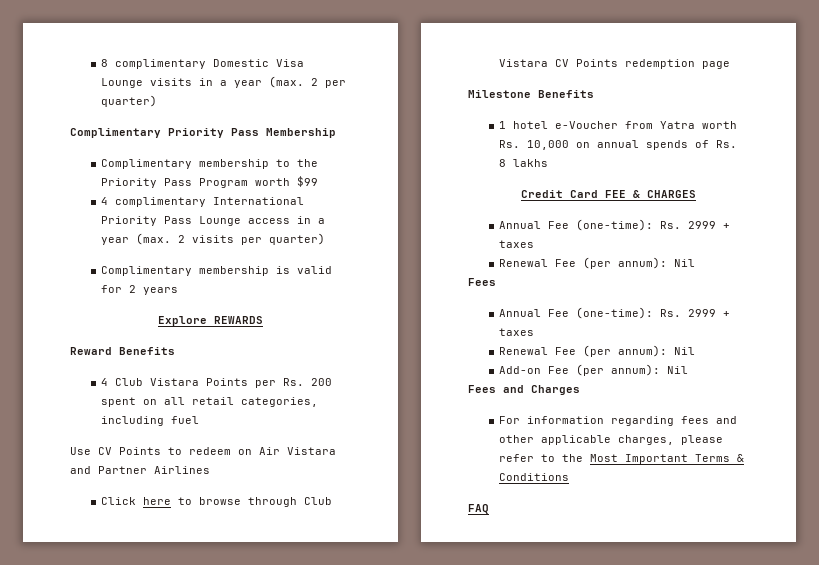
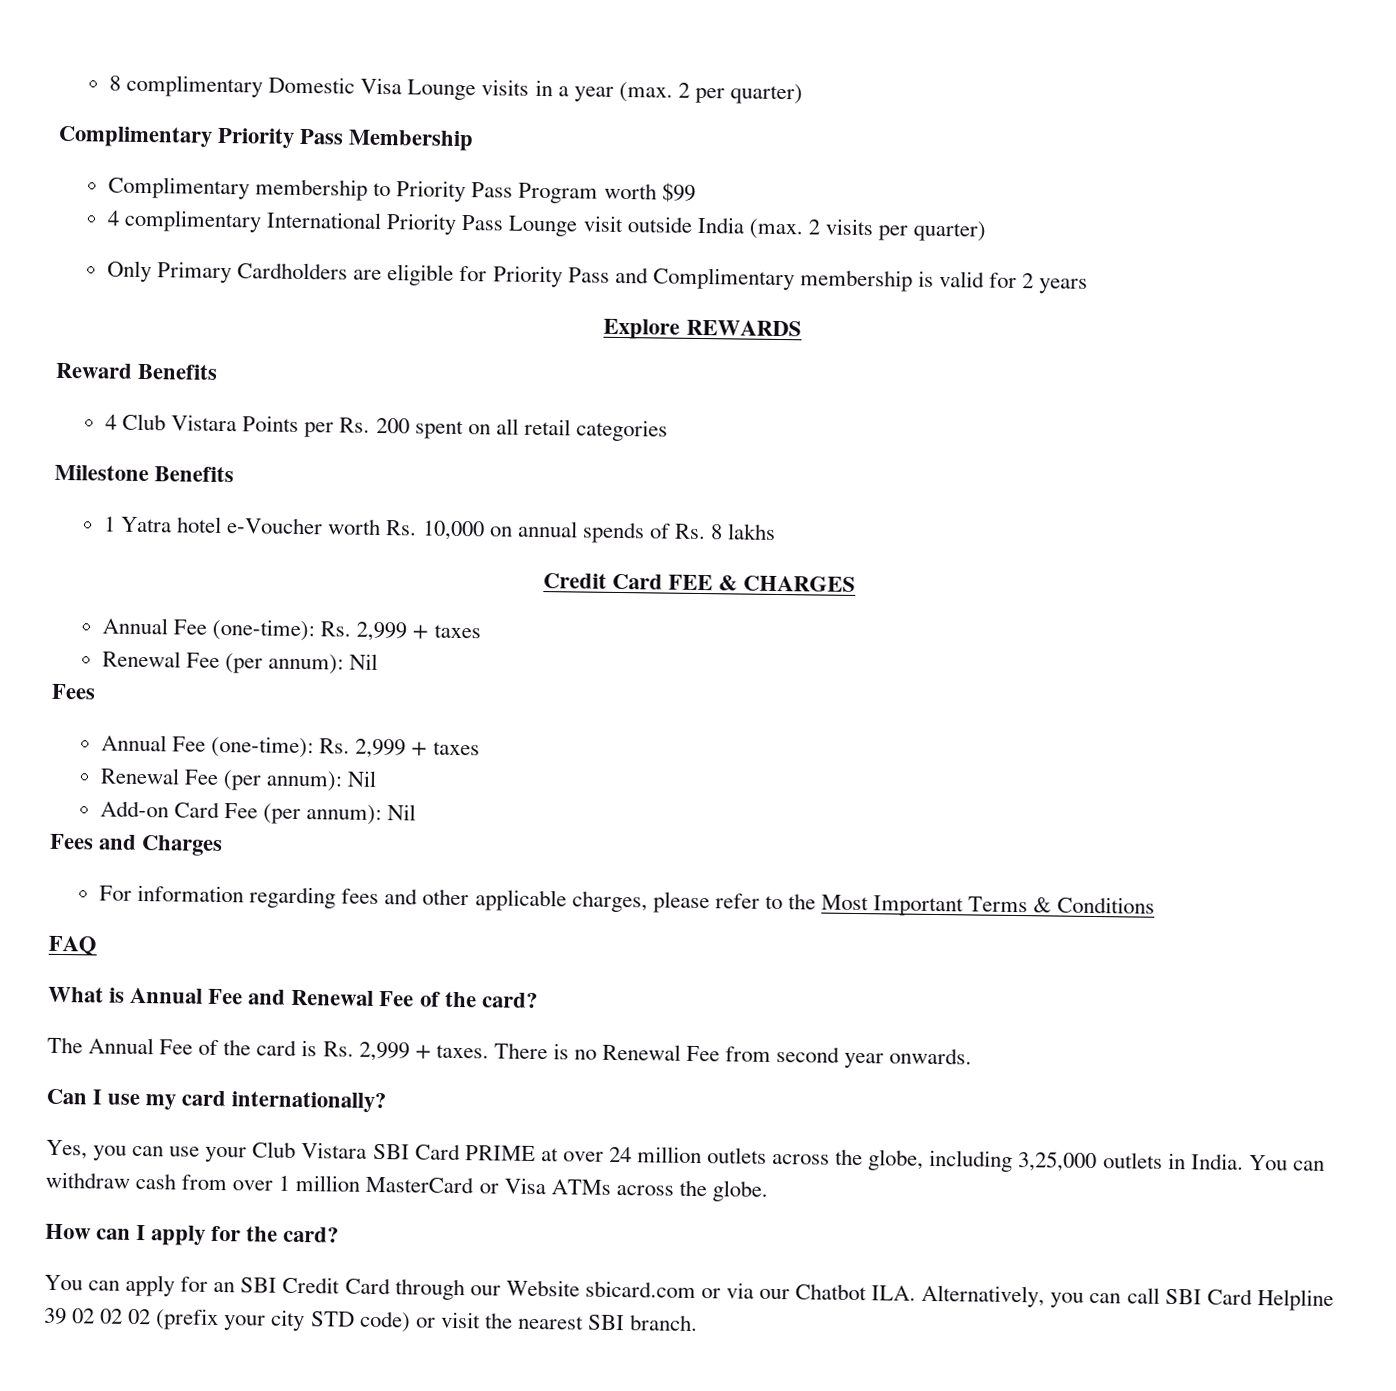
[296,159,318,167] the -> (392, 189) none
[247,216,325,224] [100,237,129,245] access in a year -> [582,215,745,234] visit outside India
(325, 239) none -> [107,260,649,288] Only Primary Cardholders are eligible for Priority Pass and
[240,397,318,407] [100,416,199,426] [70,447,336,455] [70,466,210,474] [100,497,332,507] [498,59,730,69] categories, including fuel // Use CV Points to redeem on Air Vistara and Partner Airlines // Click here to browse through Club Vistara CV Points redemption page -> [575,419,668,442] categories
(506, 125) none -> [121,516,173,533] Yatra
[624,121,695,129] from Yatra -> (324, 526) none
[687,221,716,229] 2999 -> [356,621,408,642] 2,999
[687,309,716,317] 2999 -> [355,738,407,759] 2,999
(541, 370) none -> [174,801,221,819] Card
(489, 509) none -> [48,986,538,1009] [47,1036,973,1069] [46,1088,387,1114] [46,1139,1325,1173] [45,1171,768,1202] [45,1223,340,1246] [44,1274,1334,1312] [44,1307,699,1333] // What is Annual Fee and Renewal Fee of the card? // The Annual Fee of the card is Rs. 2,999 + taxes. There is no Renewal Fee from second year onwards. // Can I use my card internationally? // Yes, you can use your Club Vistara SBI Card PRIME at over 24 million outlets across the globe, including 3,25,000 outlets in India. You can withdraw cash from over 1 million MasterCard or Visa ATMs across the globe. // How can I apply for the card? // You can apply for an SBI Credit Card through our Website sbicard.com or via our Chatbot ILA. Alternatively, you can call SBI Card Helpline 39 02 02 02 (prefix your city STD code) or visit the nearest SBI branch.

